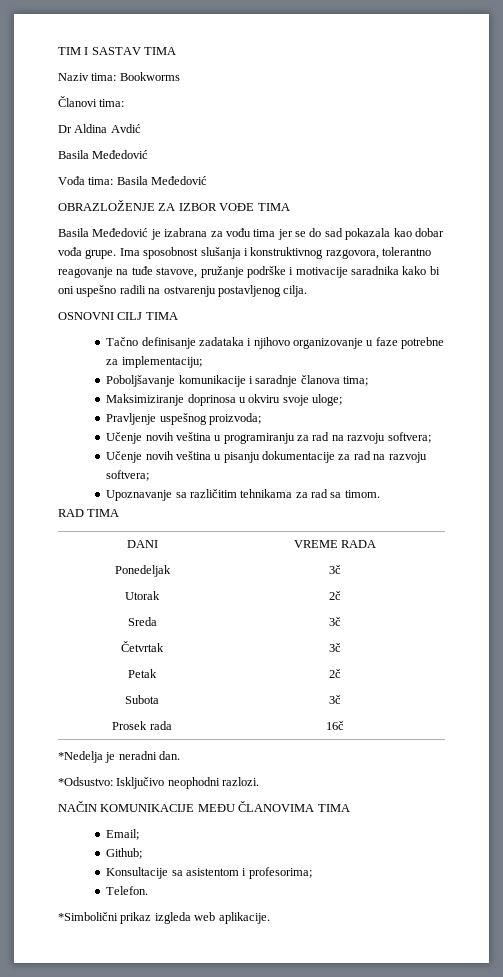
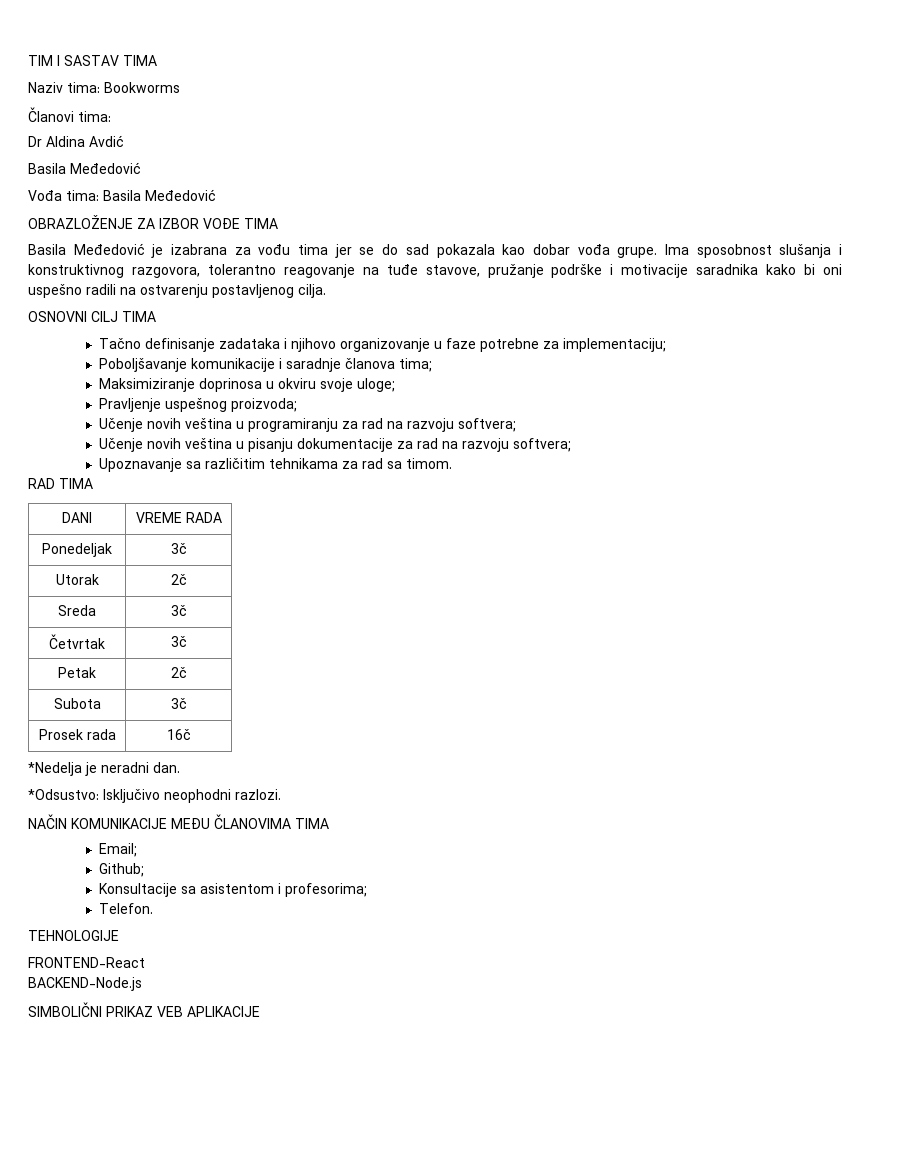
[58,912,270,924] *Simbolični prikaz izgleda web aplikacije. -> [28,930,119,941] [28,957,145,968] [28,977,142,991] [28,1002,260,1017] TEHNOLOGIJE // FRONTEND-React // BACKEND-Node.js // SIMBOLIČNI PRIKAZ VEB APLIKACIJE

